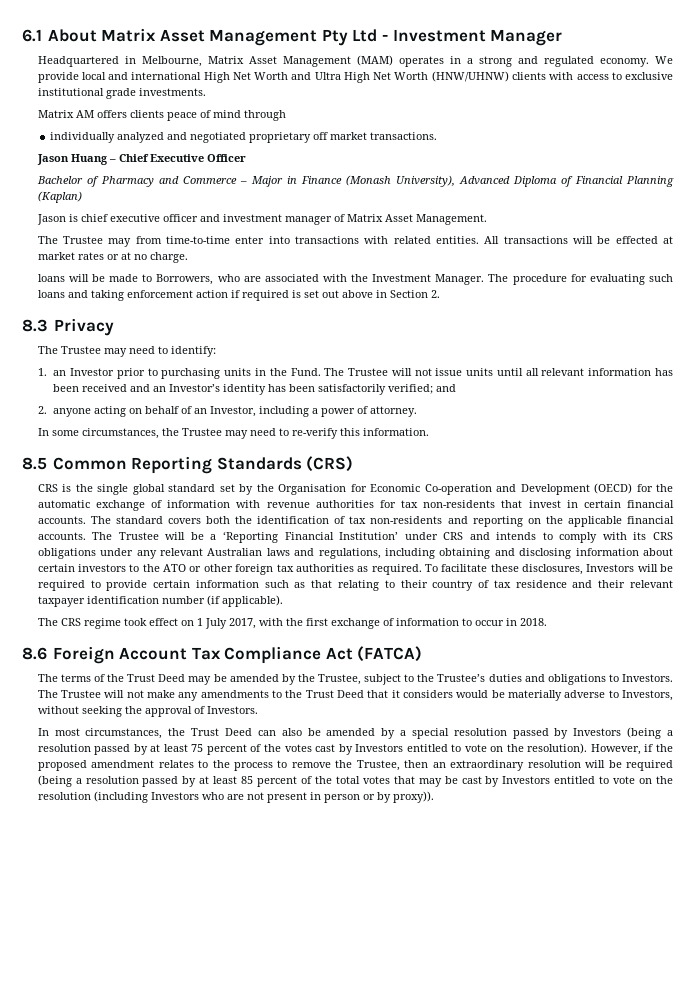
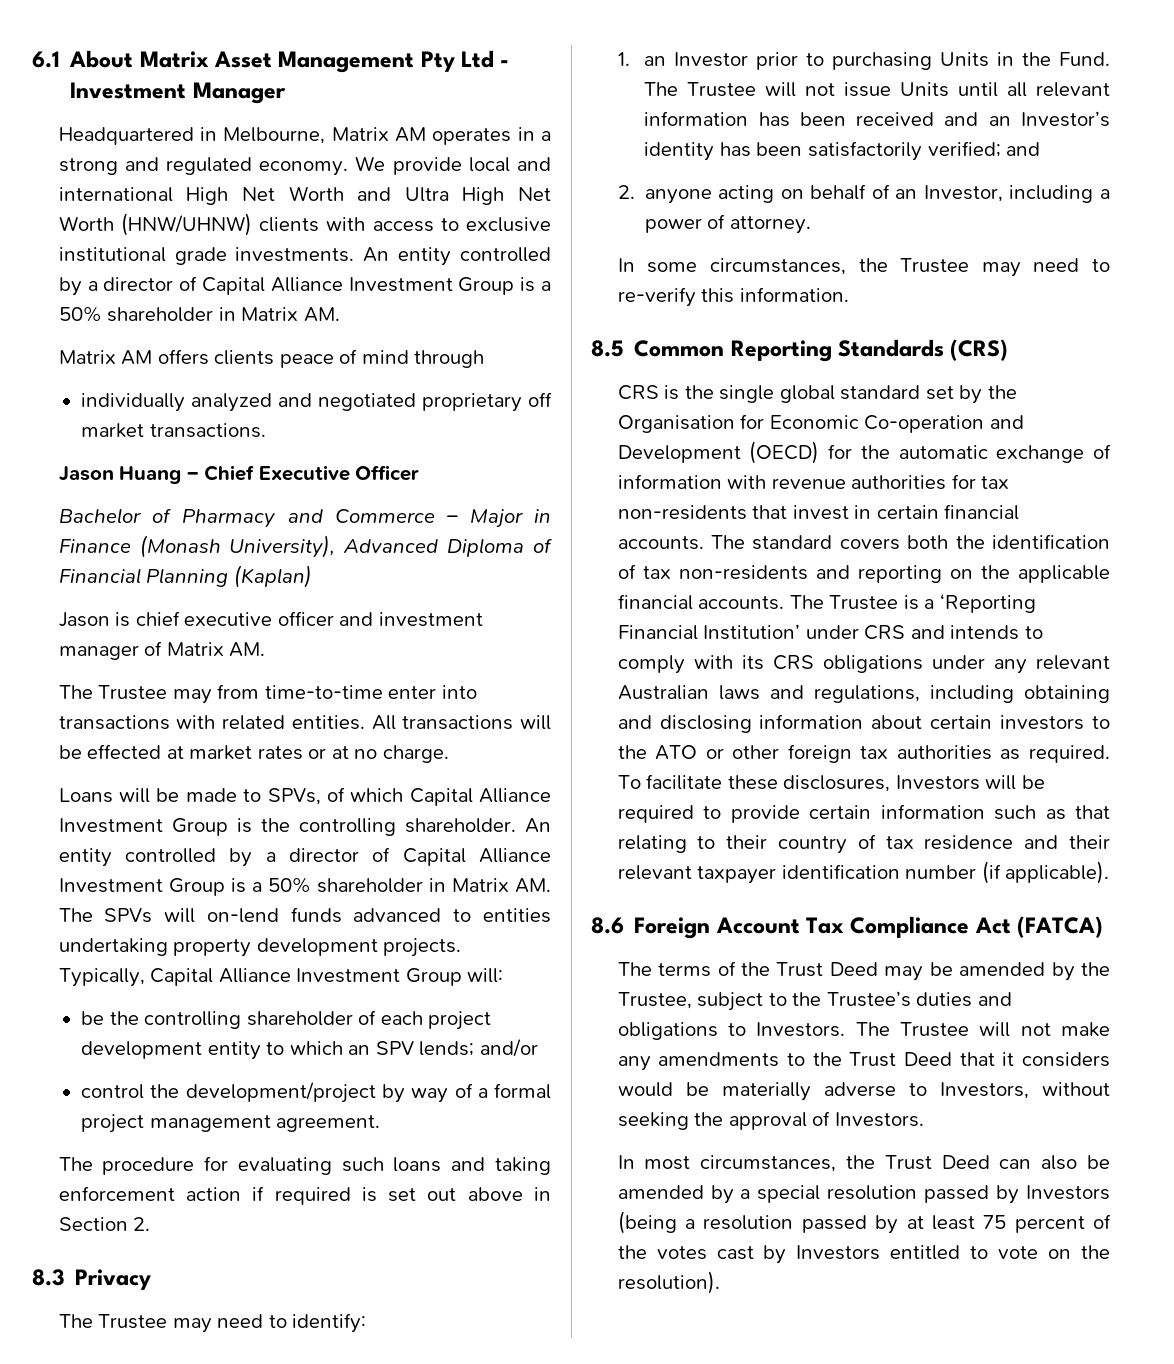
[248,55,393,67] Asset Management (MAM) -> [395,127,427,142] AM
(206, 92) none -> [363,247,551,266] [58,276,551,296] [58,306,340,322] An entity controlled by a director of Capital Alliance Investment Group is a 50% shareholder in Matrix AM.
[384,214,487,225] Asset Management. -> [229,642,266,657] AM.
[37,274,65,282] loans -> [58,788,113,803] Loans
[156,274,485,285] Borrowers, who are associated with the Investment Manager. -> [267,787,551,806] [58,818,551,836] [58,847,551,867] [58,877,551,896] [58,907,551,923] [58,938,462,957] [58,968,504,987] [81,1010,492,1030] [81,1039,538,1060] [81,1082,551,1103] [81,1114,381,1133] SPVs, of which Capital Alliance Investment Group is the controlling shareholder. An entity controlled by a director of Capital Alliance Investment Group is a 50% shareholder in Matrix AM. The SPVs will on-lend funds advanced to entities undertaking property development projects. Typically, Capital Alliance Investment Group will: // be the controlling shareholder of each project development entity to which an SPV lends; and/or // control the development/project by way of a formal project management agreement. //
[224,368,252,376] units -> [940,52,990,67] Units
[466,368,494,376] units -> [900,82,950,97] Units
[165,532,204,540] will be -> [903,595,919,610] is
[37,618,547,629] // The CRS regime took effect on 1 July 2017, with the first exchange of information to occur in 2018. -> (1110, 872) none
[590,744,674,755] [37,760,674,771] [37,775,673,787] [37,791,434,803] However, if the proposed amendment relates to the process to remove the Trustee, then an extraordinary resolution will be required (being a resolution passed by at least 85 percent of the total votes that may be cast by Investors entitled to vote on the resolution (including Investors who are not present in person or by proxy)). -> (720, 1282) none

